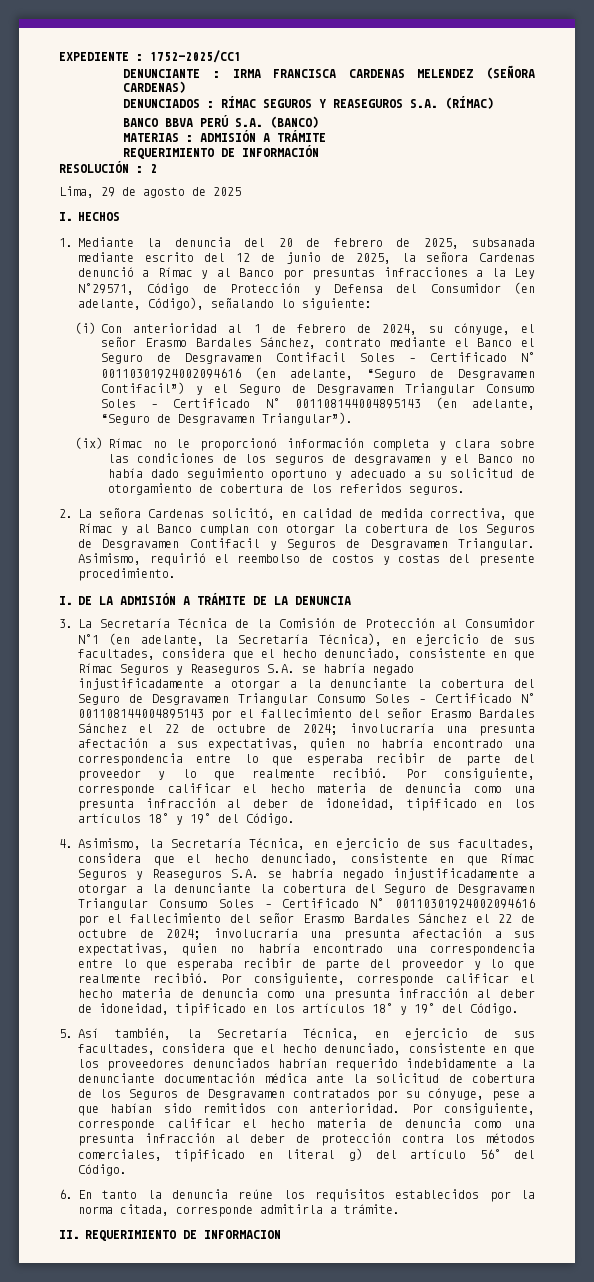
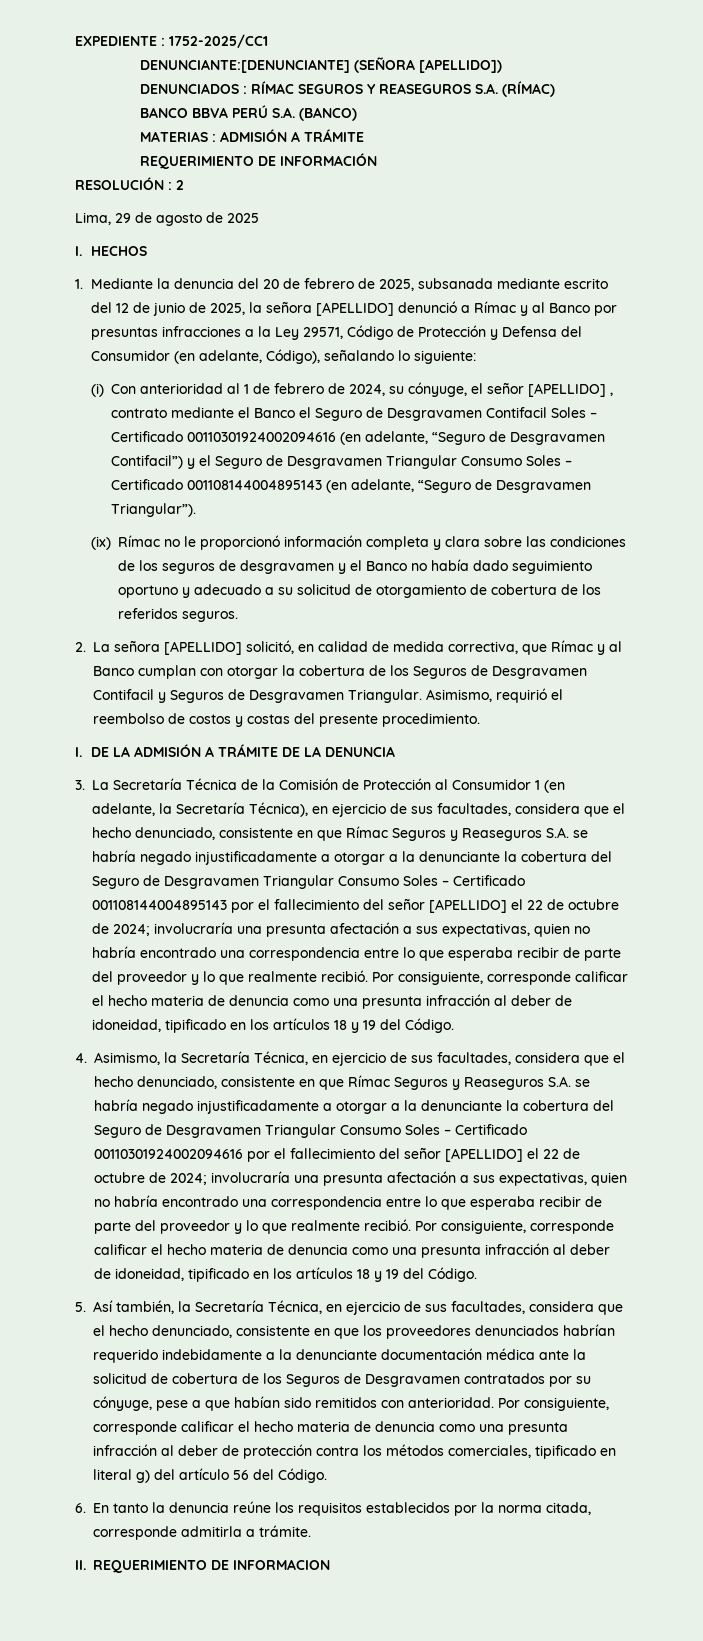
[123,65,535,79] [123,81,187,93] DENUNCIANTE : IRMA FRANCISCA CARDENAS MELENDEZ (SEÑORA CARDENAS) -> [139,57,502,73] DENUNCIANTE:[DENUNCIANTE] (SEÑORA [APELLIDO])
[478,253,535,262] Cardenas -> [316,302,395,316] [APELLIDO]
[78,283,134,295] N°29571, -> [303,327,344,339] 29571,
[144,337,317,349] Erasmo Bardales Sánchez, -> [528,383,614,397] [APELLIDO] ,
[521,352,535,362] N° -> (184, 436) none
[265,398,280,408] N° -> (184, 484) none
[148,509,205,518] Cardenas -> [164,641,242,655] [APELLIDO]
[78,634,99,644] N°1 -> [535,780,540,790] 1
[521,693,535,703] N° -> (525, 880) none
[429,709,535,718] [78,723,127,733] Erasmo Bardales Sánchez -> [429,899,507,913] [APELLIDO]
[148,813,211,825] 18° y 19° -> [334,1020,376,1033] 18 y 19
[370,898,385,908] N° -> (527, 1129) none
[303,913,468,923] Erasmo Bardales Sánchez -> [445,1148,523,1162] [APELLIDO]
[372,1003,435,1015] 18° y 19° -> [357,1269,399,1282] 18 y 19
[479,1149,501,1159] 56° -> [233,1470,249,1480] 56

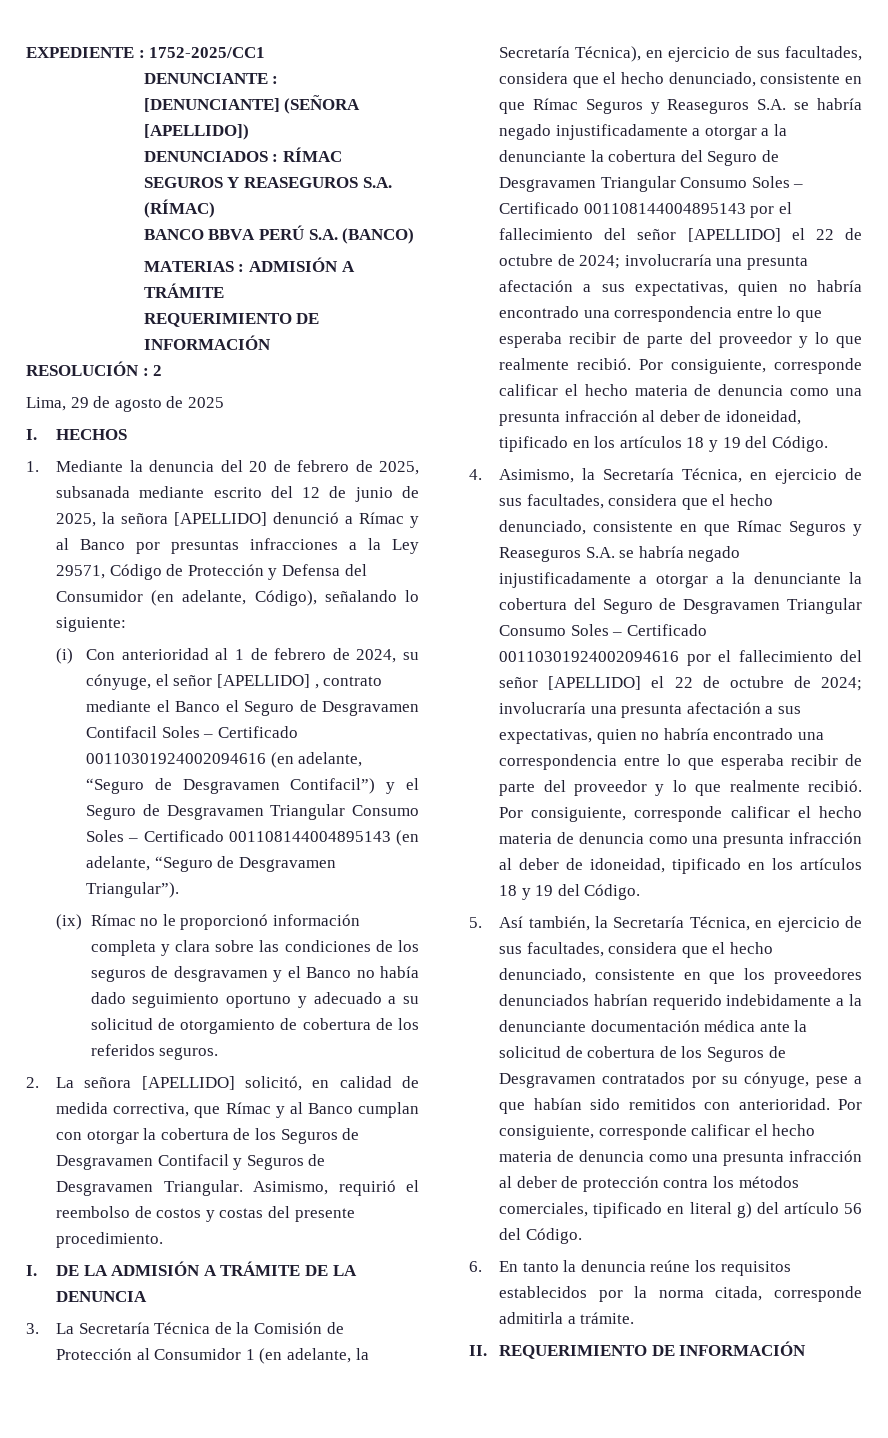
[139,59,350,73] DENUNCIANTE:[DENUNCIANTE] -> [143,73,279,84] [143,98,280,112] DENUNCIANTE : [DENUNCIANTE]
[233,1559,330,1570] INFORMACION -> [679,1341,807,1356] INFORMACIÓN

